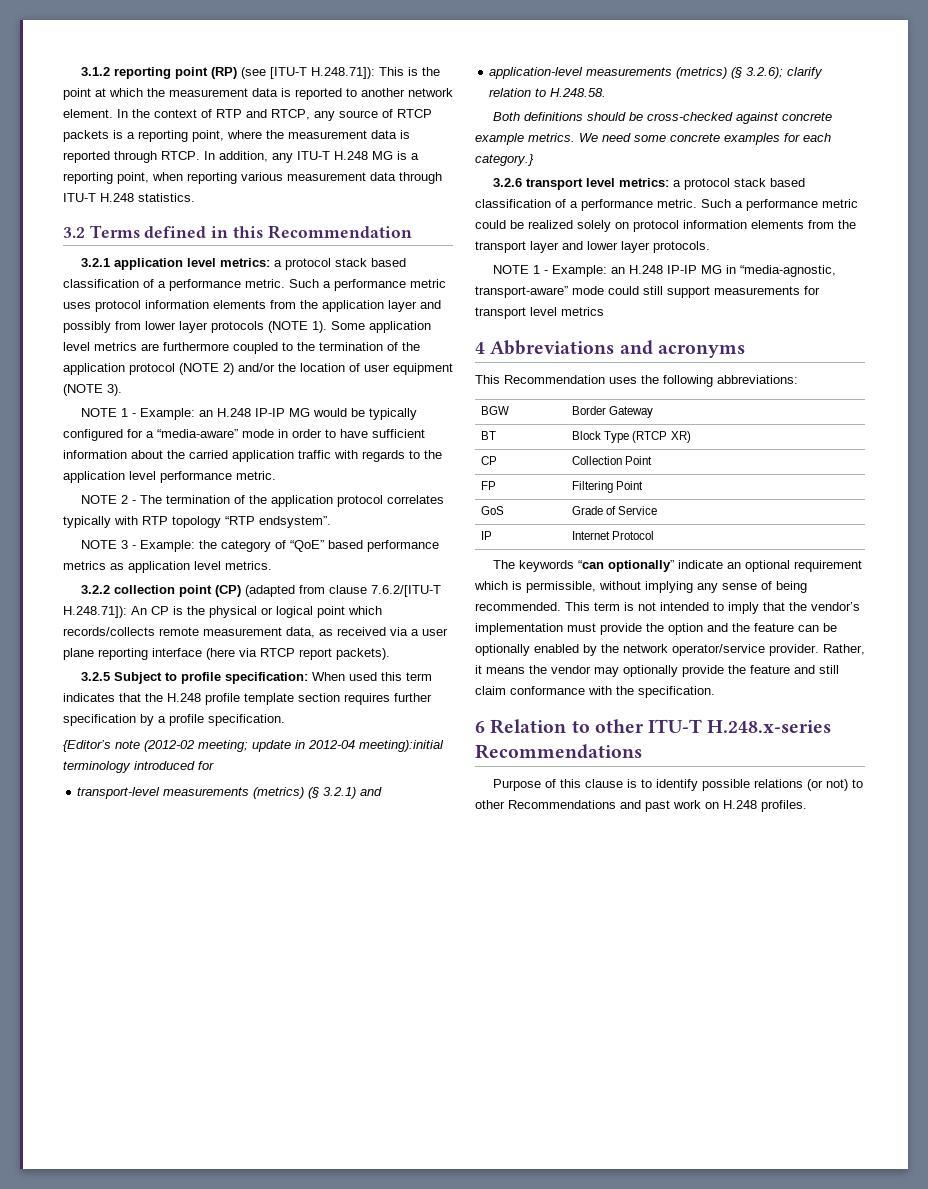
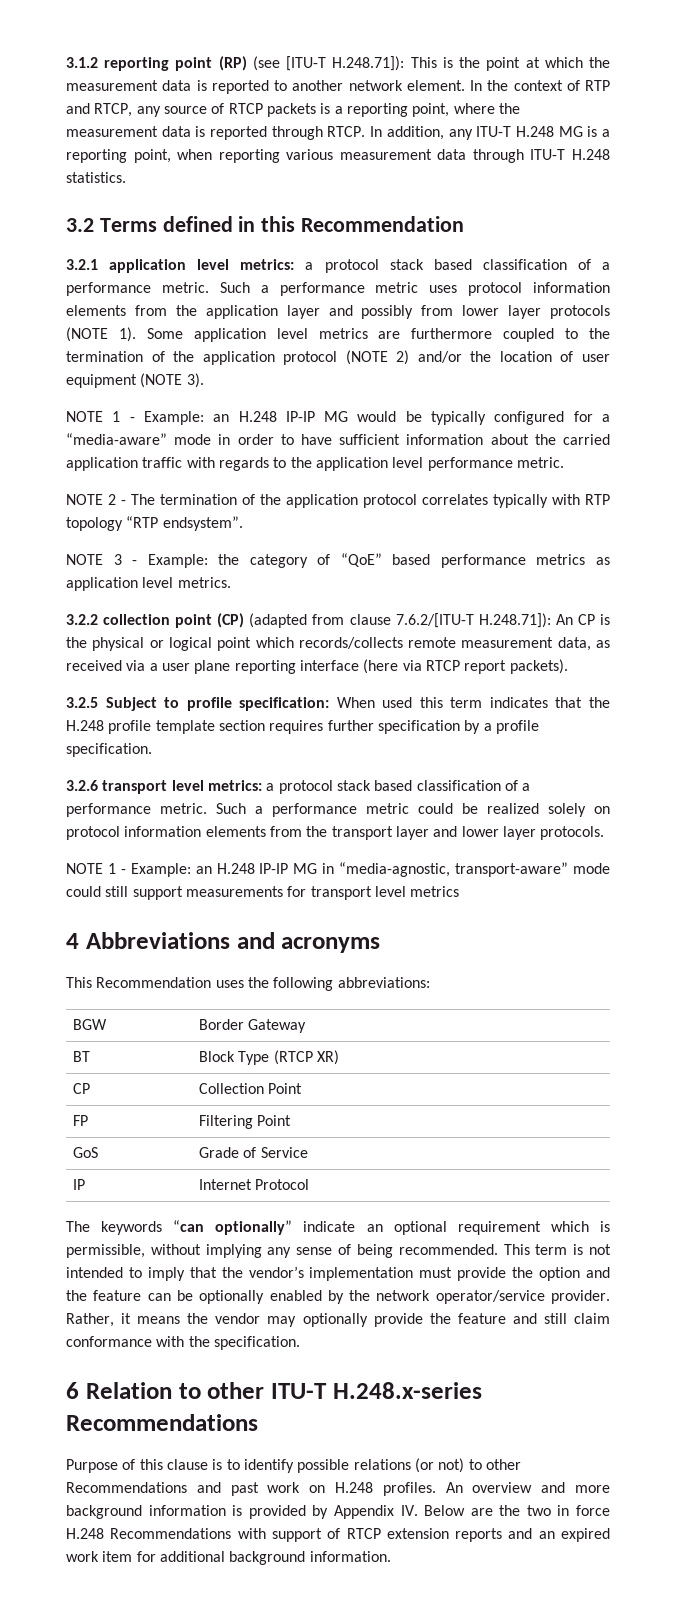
[63,740,444,752] [63,761,214,773] [77,787,383,799] [489,67,824,79] [489,88,607,97] [492,112,832,124] [475,133,831,145] [475,154,534,166] // {Editor’s note (2012-02 meeting; update in 2012-04 meeting):initial terminology introduced for // transport-level measurements (metrics) (§ 3.2.1) and // application-level measurements (metrics) (§ 3.2.6); clarify relation to H.248.58. // Both definitions should be cross-checked against concrete example metrics. We need some concrete examples for each category.} -> (152, 750) none
(807, 806) none -> [445,1482,611,1493] [66,1505,610,1519] [66,1528,610,1542] [66,1551,391,1565] An overview and more background information is provided by Appendix IV. Below are the two in force H.248 Recommendations with support of RTCP extension reports and an expired work item for additional background information.

